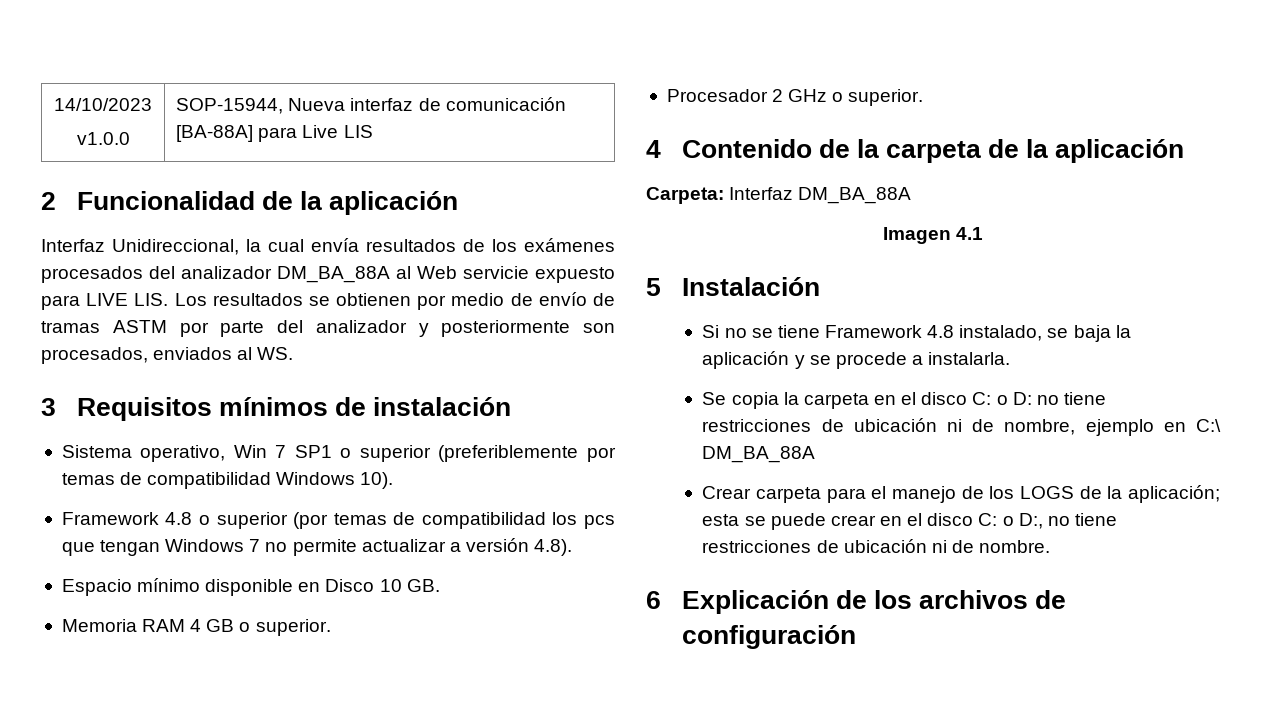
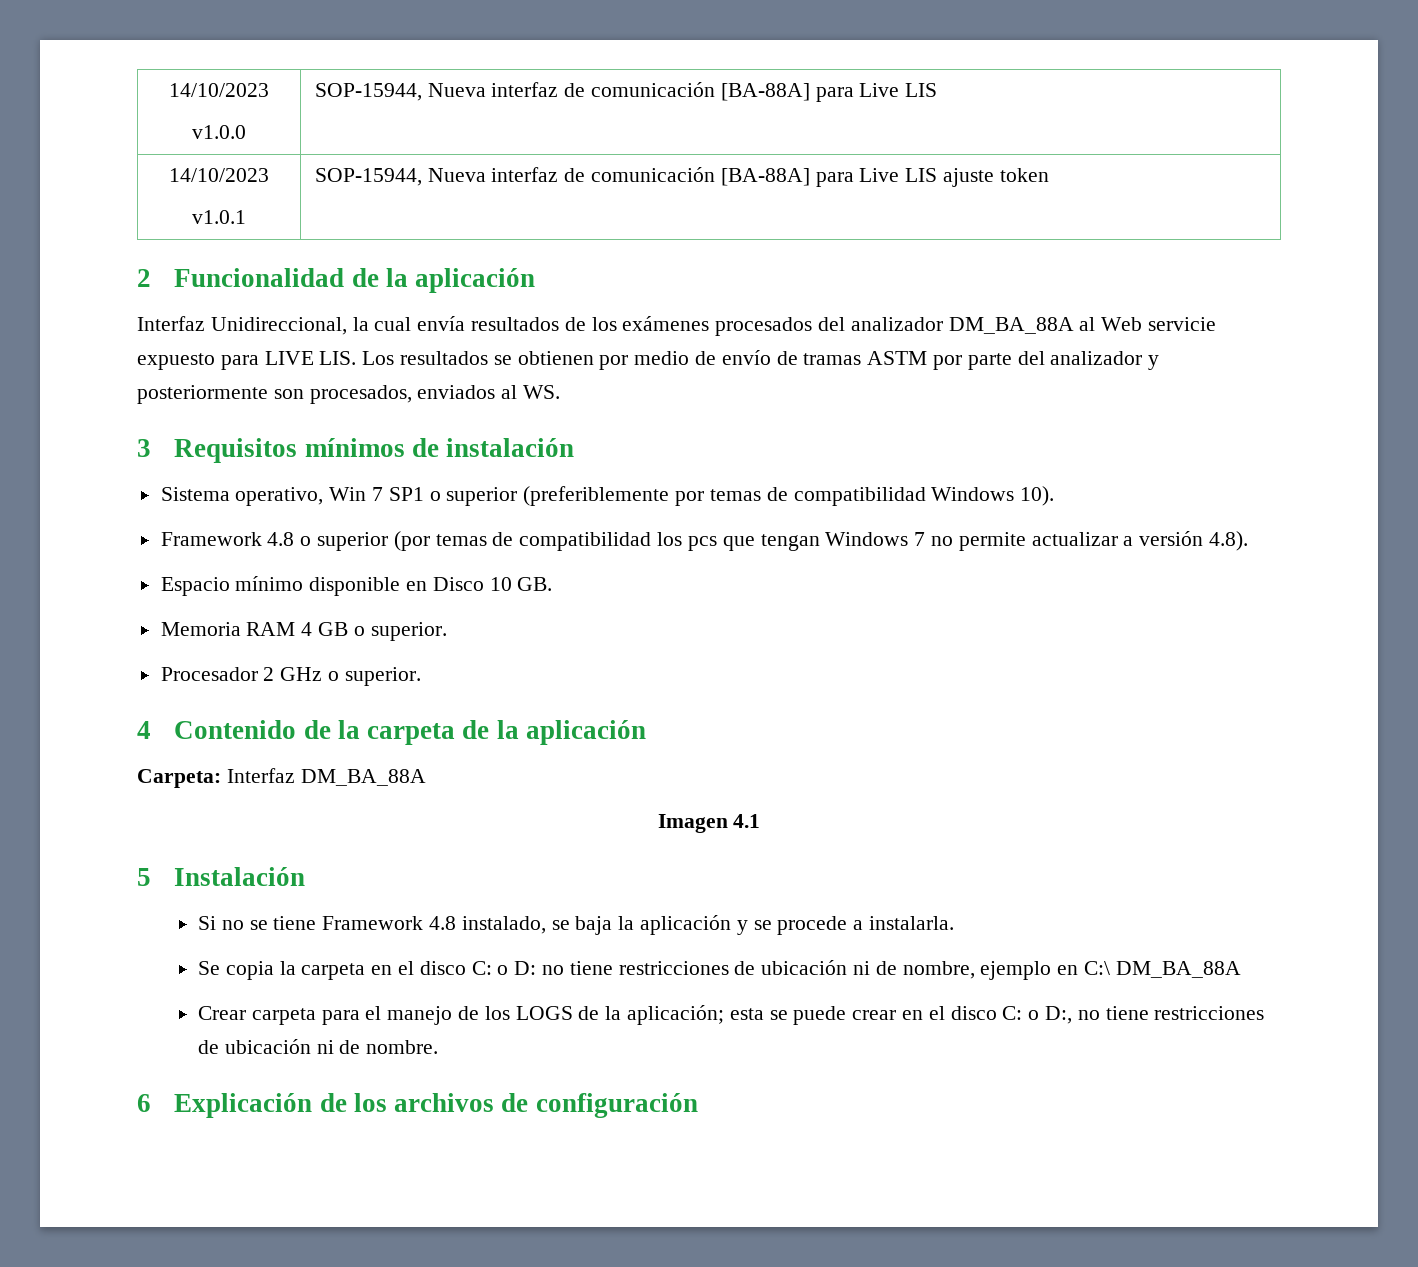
(373, 131) none -> [169,168,269,182] [192,210,246,224] [314,167,1049,187] // 14/10/2023 // v1.0.1 | SOP-15944, Nueva interfaz de comunicación [BA-88A] para Live LIS ajuste token

